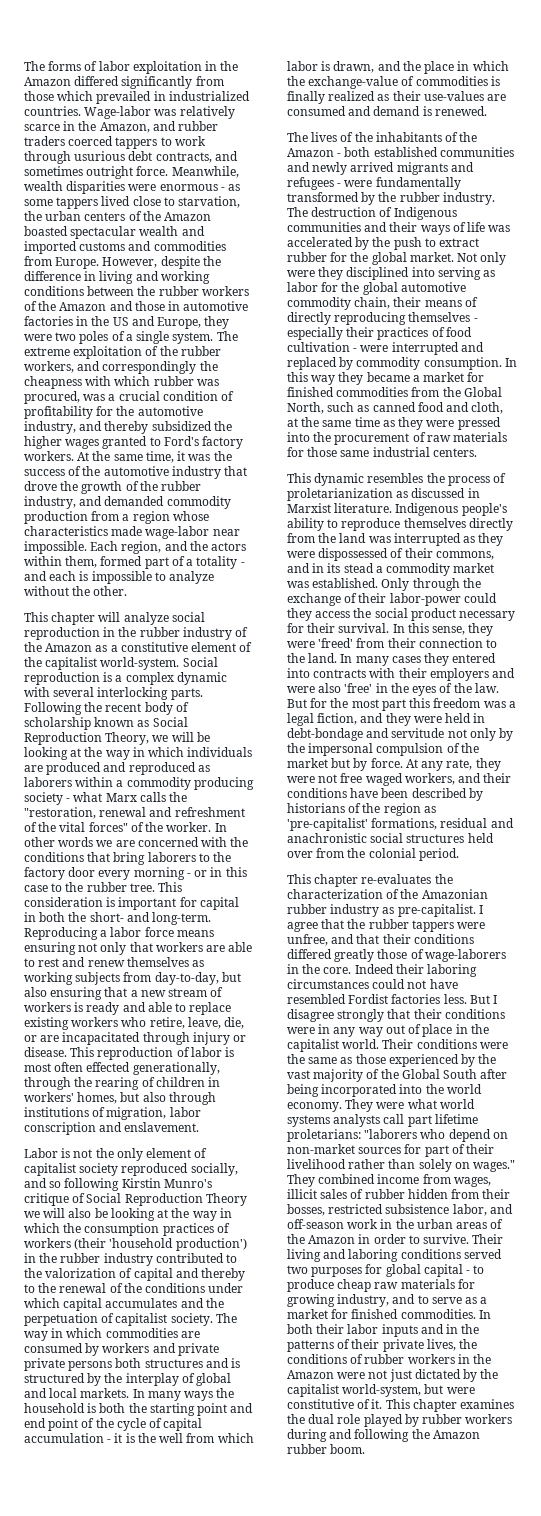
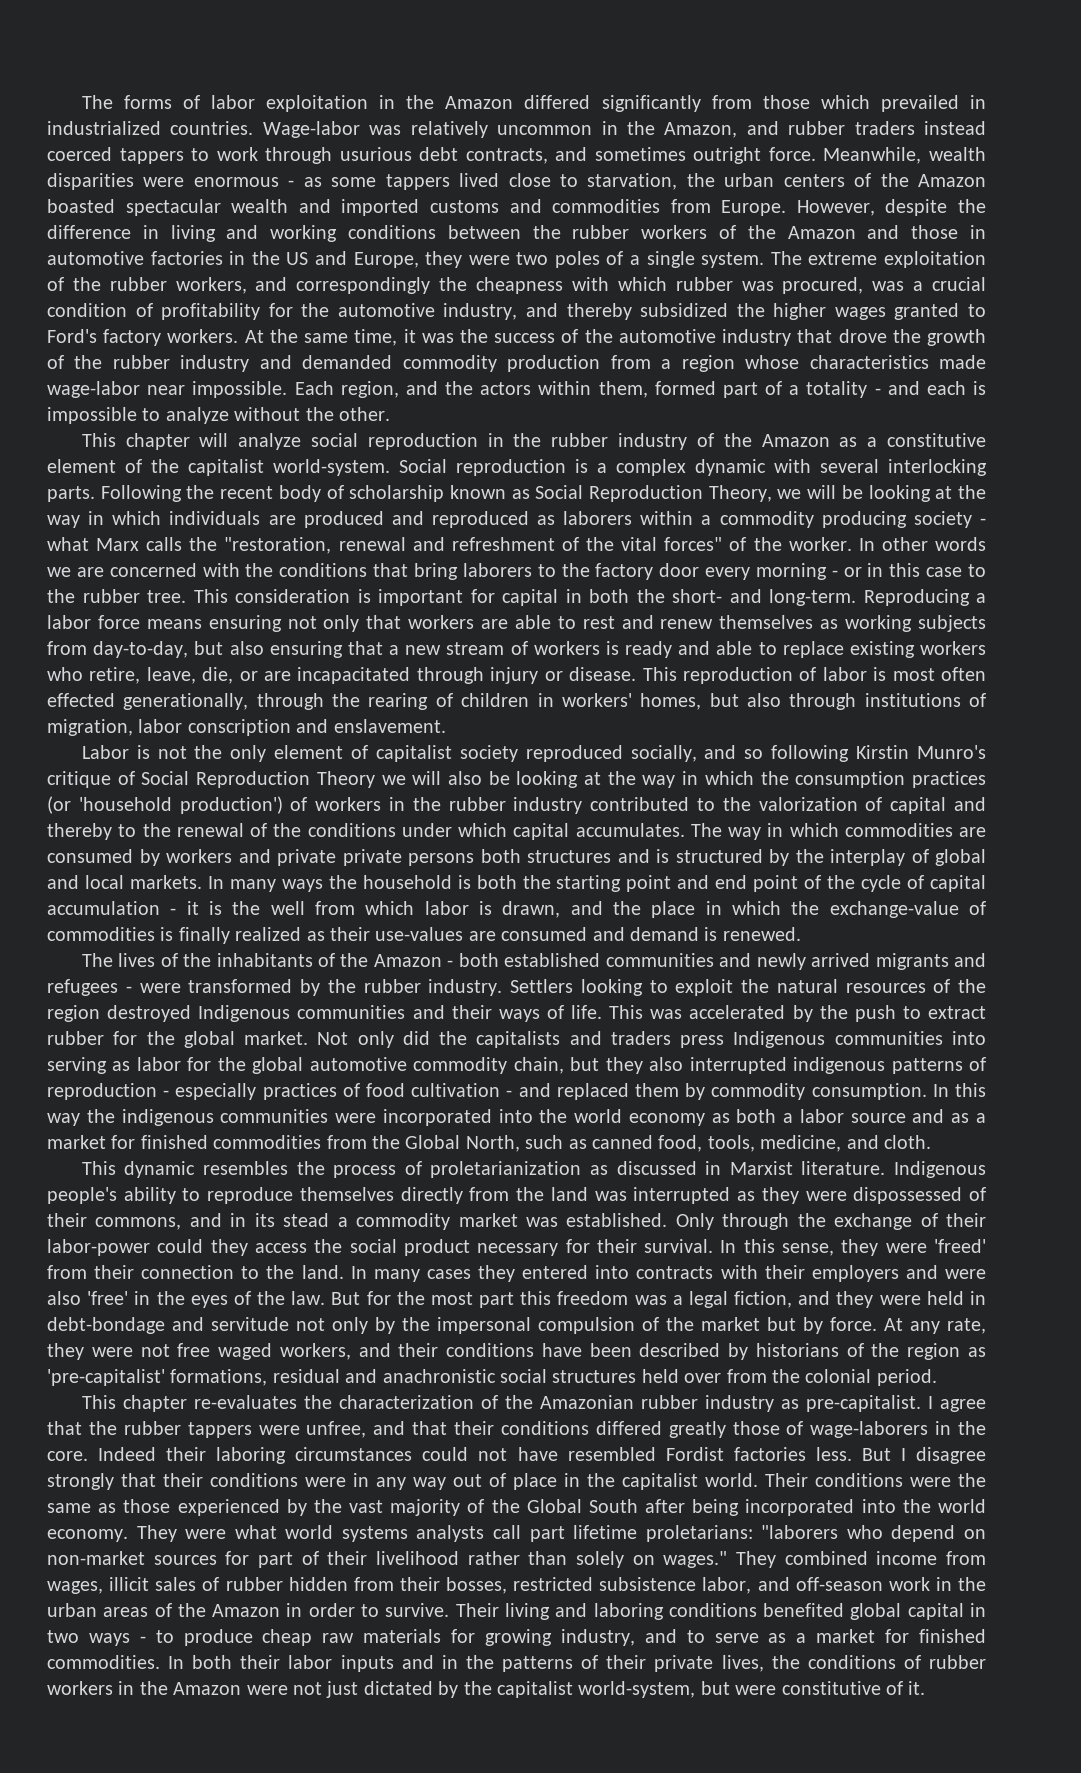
[24,124,60,131] scarce -> [497,125,593,135] uncommon
(65, 141) none -> [923,121,986,135] instead
[24,496,76,509] industry, -> [180,355,250,372] industry
[216,1223,230,1233] [24,1238,247,1251] of workers (their 'household production') -> [47,796,382,814] (or 'household production') of workers
[105,1298,224,1308] [24,1313,213,1326] accumulates and the perpetuation of capitalist society. -> [575,823,685,837] accumulates.
[375,177,461,190] fundamentally -> (181, 988) none
[287,207,393,217] The destruction of -> [510,979,986,996] [47,1005,192,1022] Settlers looking to exploit the natural resources of the region destroyed
[467,222,486,232] life -> [571,1005,644,1019] life. This
[287,267,410,280] were they disciplined -> [402,1031,943,1048] did the capitalists and traders press Indigenous communities
[393,297,478,307] [287,312,471,325] their means of directly reproducing themselves -> [570,1057,987,1074] [47,1083,157,1100] but they also interrupted indigenous patterns of reproduction
[346,327,375,337] their -> (257, 1091) none
[360,342,459,355] were interrupted -> (513, 1093) none
(337, 363) none -> [635,1083,679,1097] them
[338,372,410,385] they became -> [86,1109,970,1126] the indigenous communities were incorporated into the world economy as both a labor source and as
[417,402,504,414] [287,417,501,430] [287,432,508,445] [287,447,477,457] food and cloth, at the same time as they were pressed into the procurement of raw materials for those same industrial centers. -> [658,1135,931,1152] food, tools, medicine, and cloth.
[463,1249,502,1259] [287,1264,463,1277] served two purposes for global capital -> [763,1603,986,1620] [47,1630,130,1646] benefited global capital in two ways
[385,1399,515,1412] [287,1414,513,1427] [287,1429,480,1442] [287,1444,366,1454] This chapter examines the dual role played by rubber workers during and following the Amazon rubber boom. -> (926, 1688) none

